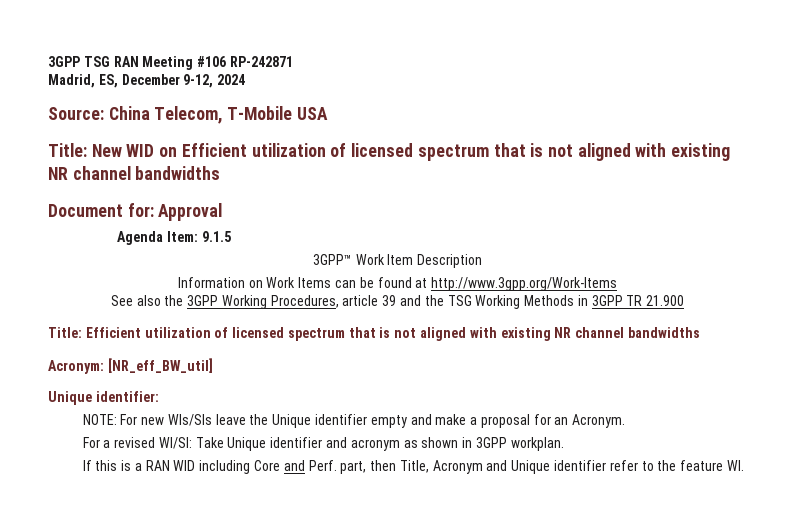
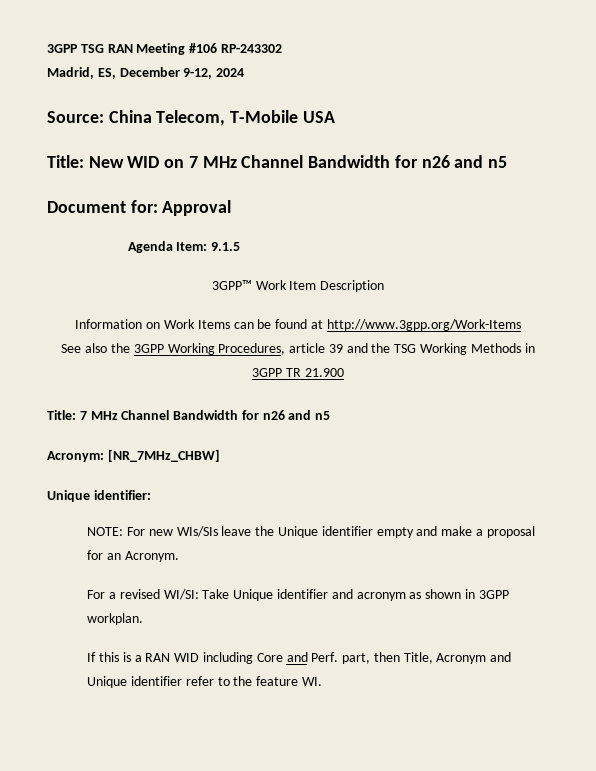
[229,56,293,67] RP-242871 -> [220,44,282,53] RP-243302
[181,143,731,161] [48,166,221,180] Efficient utilization of licensed spectrum that is not aligned with existing NR channel bandwidths -> [188,155,507,168] 7 MHz Channel Bandwidth for n26 and n5
[85,327,700,341] Efficient utilization of licensed spectrum that is not aligned with existing NR channel bandwidths -> [79,410,331,420] 7 MHz Channel Bandwidth for n26 and n5
[107,358,213,373] [NR_eff_BW_util] -> [107,449,220,462] [NR_7MHz_CHBW]

